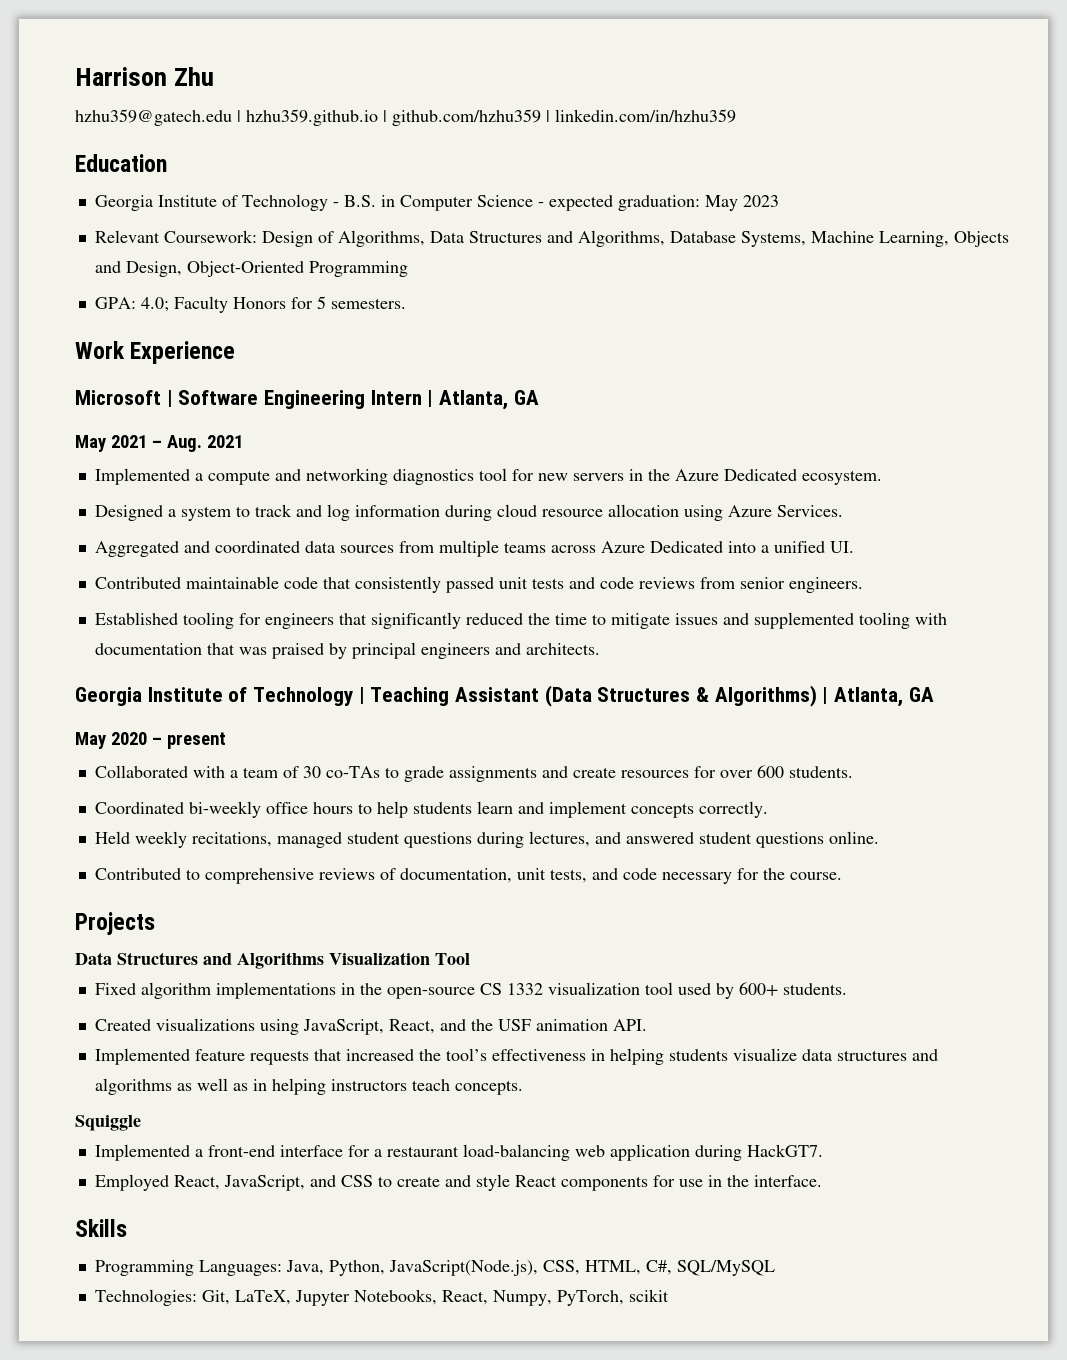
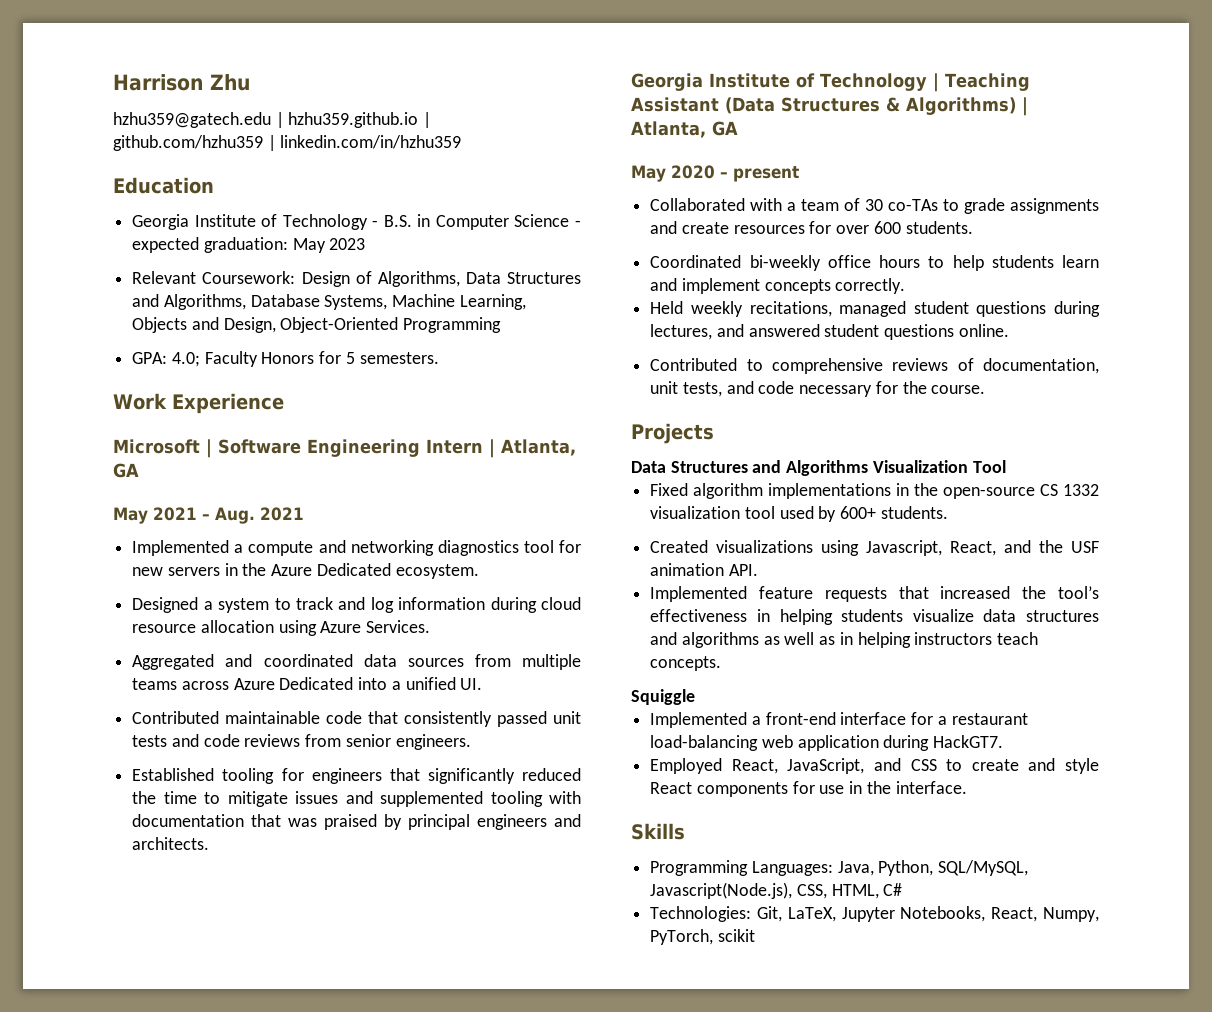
[302,1019,384,1035] JavaScript, -> [866,540,943,556] Javascript,
[388,1260,775,1276] JavaScript(Node.js), CSS, HTML, C#, SQL/MySQL -> [938,860,1029,876] [650,882,903,899] SQL/MySQL, Javascript(Node.js), CSS, HTML, C#

